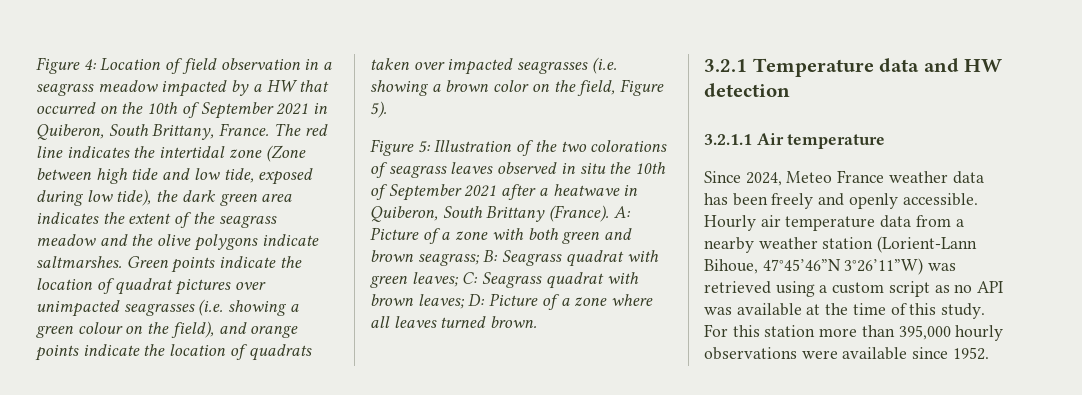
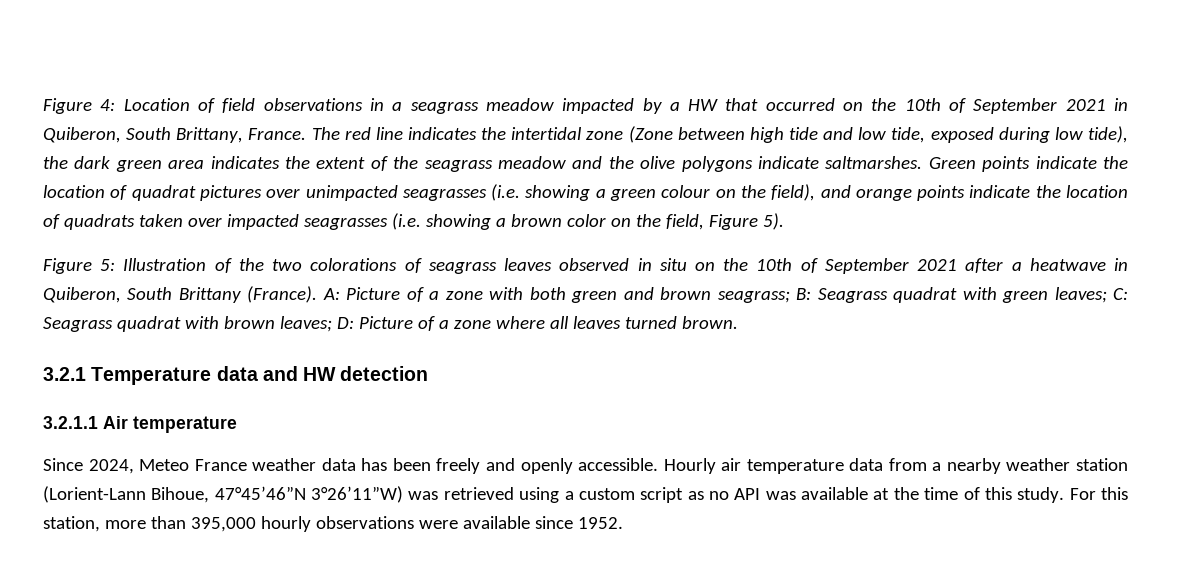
[220,58,301,70] observation -> [263,98,363,111] observations
(606, 168) none -> [694,262,715,271] on
[764,325,816,337] station -> [43,516,100,532] station,

